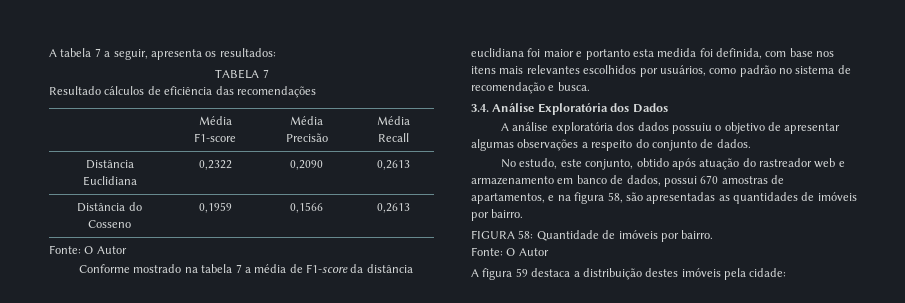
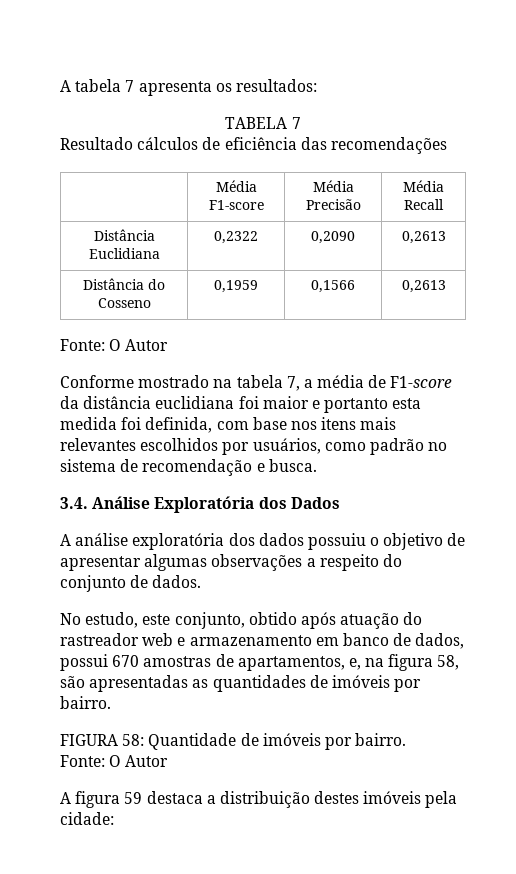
[104,49,148,60] a seguir, -> (135, 86) none
[235,264,242,273] 7 -> [286,376,300,391] 7,
[548,195,555,201] e -> [348,658,361,670] e,

